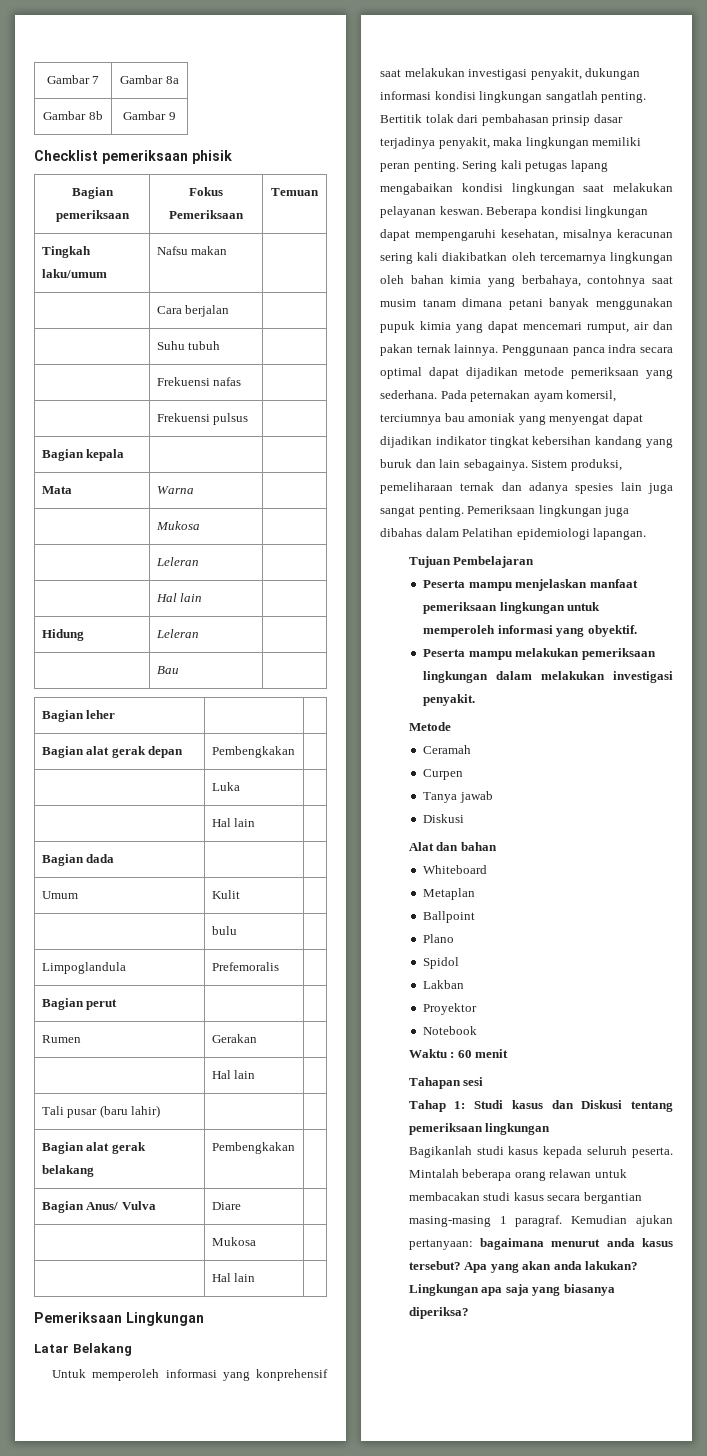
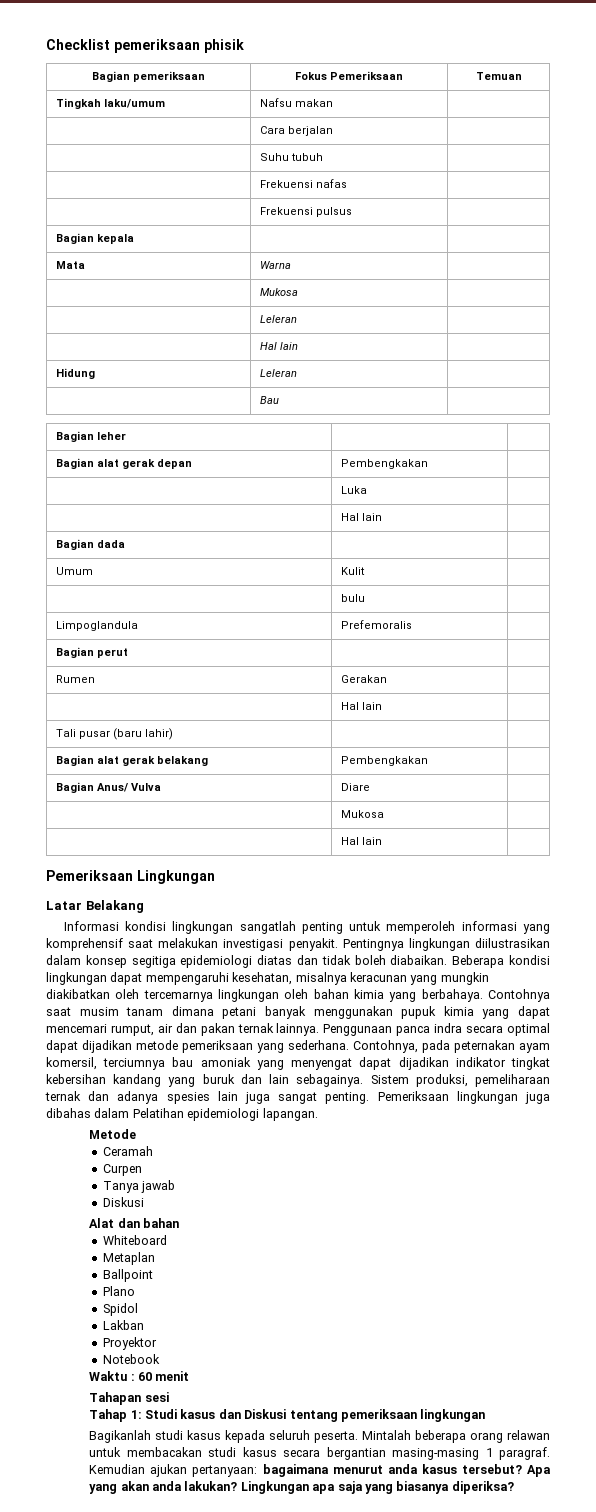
[46,75,100,84] [120,75,179,84] [43,111,103,120] [123,111,176,120] Gambar 7 | Gambar 8a // Gambar 8b | Gambar 9 // -> (46, 44) none
[52,1369,328,1381] Untuk memperoleh informasi yang konprehensif -> [63,921,550,934] [46,938,123,951] Informasi kondisi lingkungan sangatlah penting untuk memperoleh informasi yang komprehensif
[530,68,641,80] [380,91,647,103] [380,114,623,126] [380,137,642,149] [380,160,608,172] [380,183,673,195] [380,206,483,218] penyakit, dukungan informasi kondisi lingkungan sangatlah penting. Bertitik tolak dari pembahasan prinsip dasar terjadinya penyakit, maka lingkungan memiliki peran penting. Sering kali petugas lapang mengabaikan kondisi lingkungan saat melakukan pelayanan keswan. -> [288,938,550,951] [46,955,448,968] penyakit. Pentingnya lingkungan diilustrasikan dalam konsep segitiga epidemiologi diatas dan tidak boleh diabaikan.
[380,252,439,264] sering kali -> [410,972,489,985] yang mungkin
[521,275,646,287] berbahaya, contohnya -> [421,989,550,1002] berbahaya. Contohnya
[440,390,467,399] Pada -> [353,1040,450,1053] Contohnya, pada
[408,556,535,568] [423,579,638,591] [423,602,601,614] [423,625,637,637] [423,648,656,660] [423,671,673,683] [423,694,476,706] // Tujuan Pembelajaran // Peserta mampu menjelaskan manfaat pemeriksaan lingkungan untuk memperoleh informasi yang obyektif. // Peserta mampu melakukan pemeriksaan lingkungan dalam melakukan investigasi penyakit. -> (318, 1114) none

